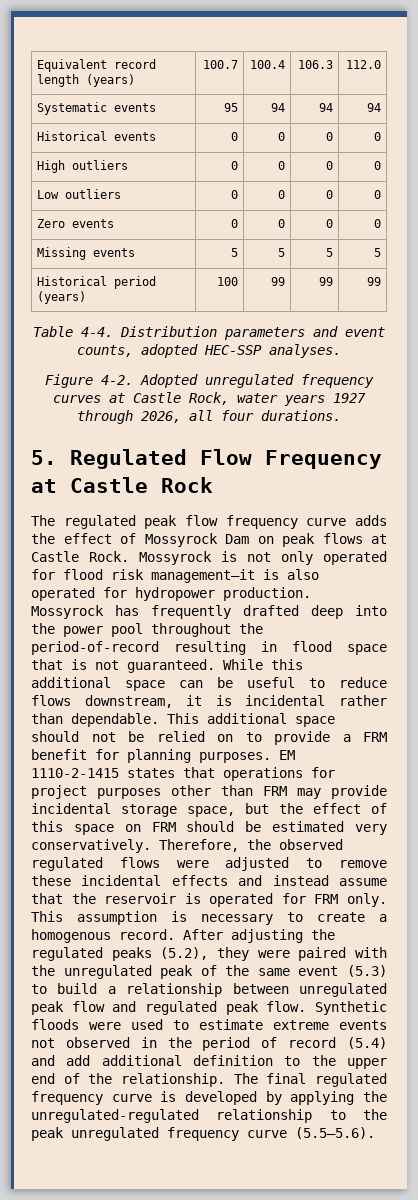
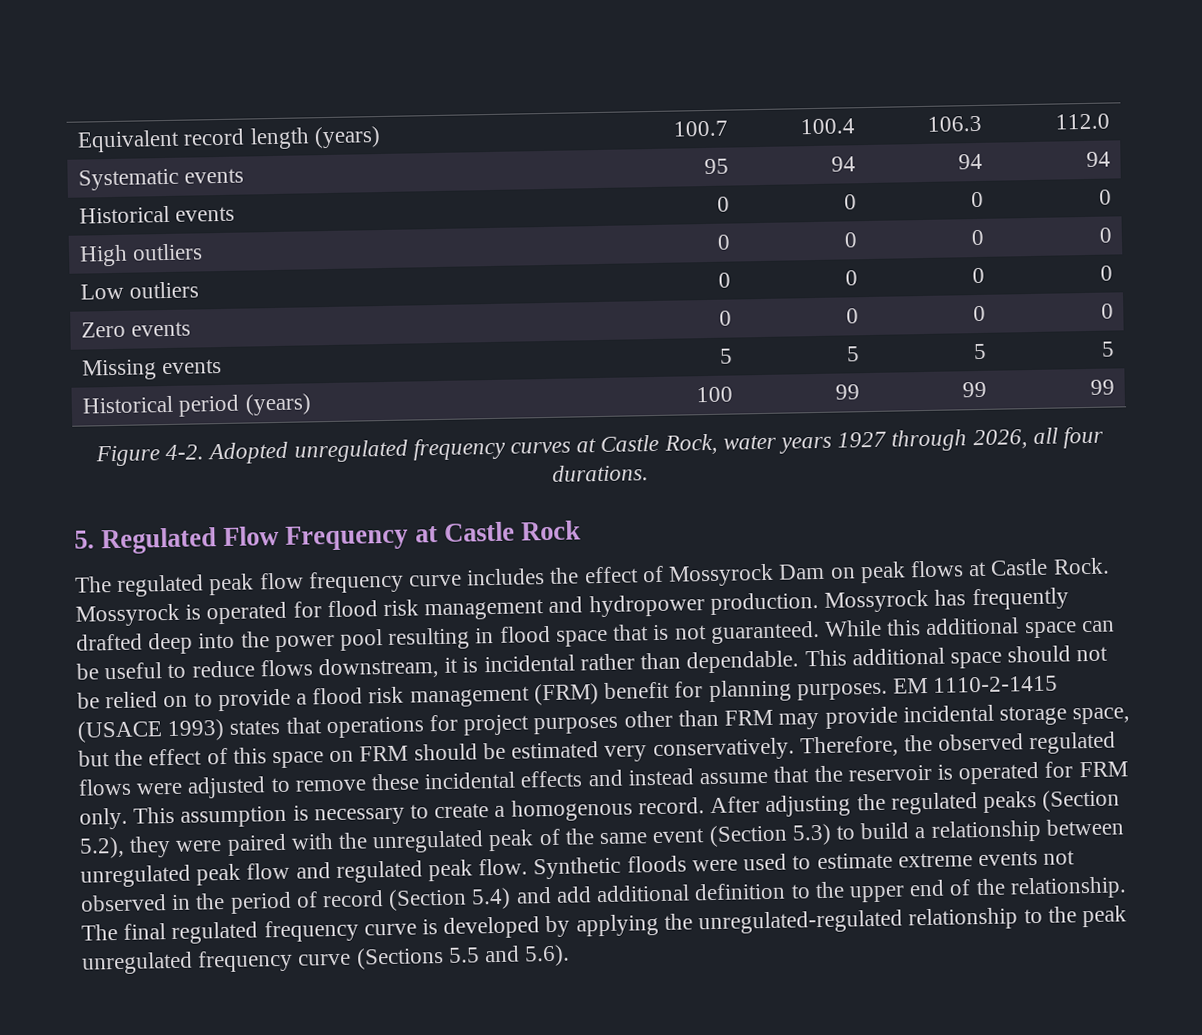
[33,326,385,340] [77,344,341,358] // Table 4-4. Distribution parameters and event counts, adopted HEC-SSP analyses. -> (1115, 387) none
[355,515,387,526] adds -> [466,568,546,586] includes
[247,551,313,565] not only -> (202, 612) none
[151,569,319,583] [31,587,127,601] management—it is also operated for -> [424,596,584,621] management and
[151,623,263,637] [31,641,159,655] throughout the period-of-record -> (384, 640) none
[363,732,387,742] FRM -> [312,683,599,708] flood risk management (FRM)
(119, 773) none -> [77,718,226,743] (USACE 1993)
[160,947,209,960] (5.2), -> [1042,789,1121,812] [79,836,125,859] (Section 5.2),
[347,965,387,977] (5.3) -> [708,823,832,848] (Section 5.3)
[347,1037,387,1049] (5.4) -> [388,887,512,911] (Section 5.4)
[295,1127,375,1139] (5.5–5.6). -> [355,944,571,970] (Sections 5.5 and 5.6).

